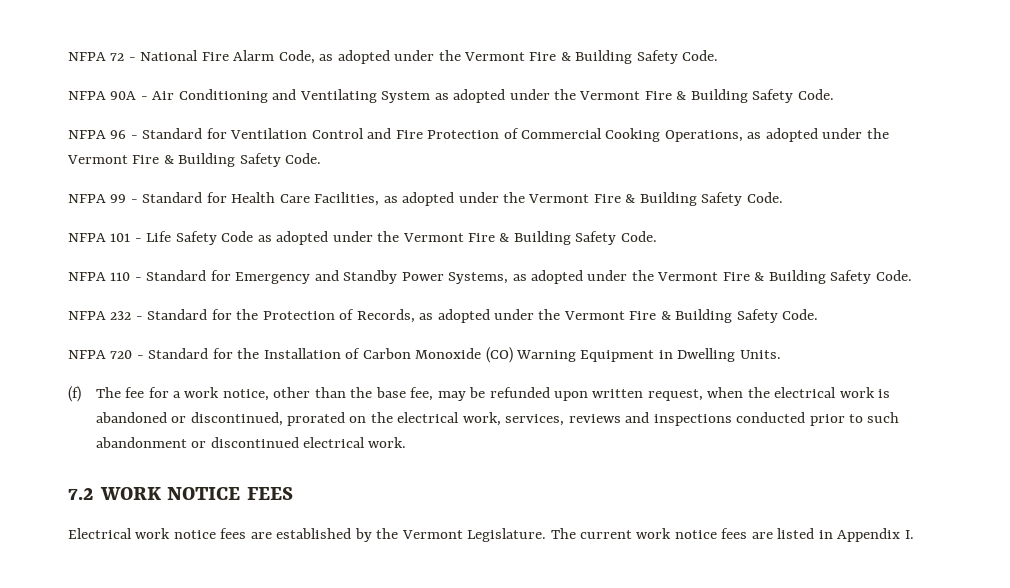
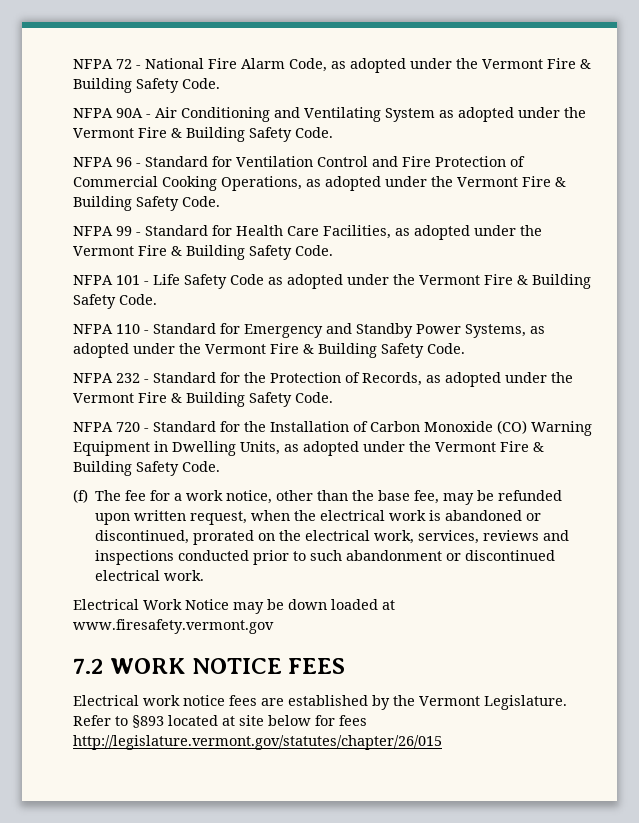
[739,350,781,359] Units. -> [240,441,544,456] [73,461,220,476] Units, as adopted under the Vermont Fire & Building Safety Code.
(407, 442) none -> [73,599,395,614] [73,619,274,634] // Electrical Work Notice may be down loaded at www.firesafety.vermont.gov
[550,528,914,542] The current work notice fees are listed in Appendix I. -> [73,715,367,728] [73,735,442,750] Refer to §893 located at site below for fees http://legislature.vermont.gov/statutes/chapter/26/015

